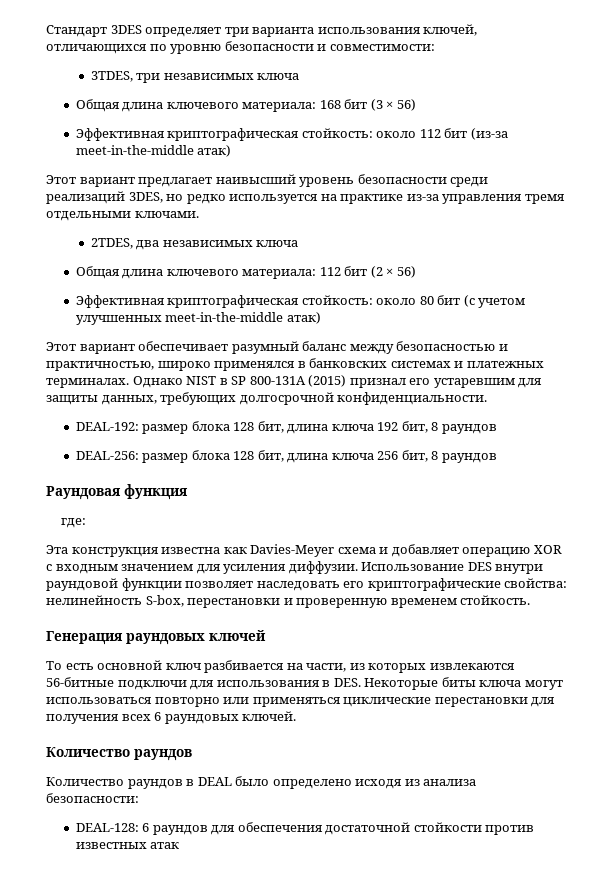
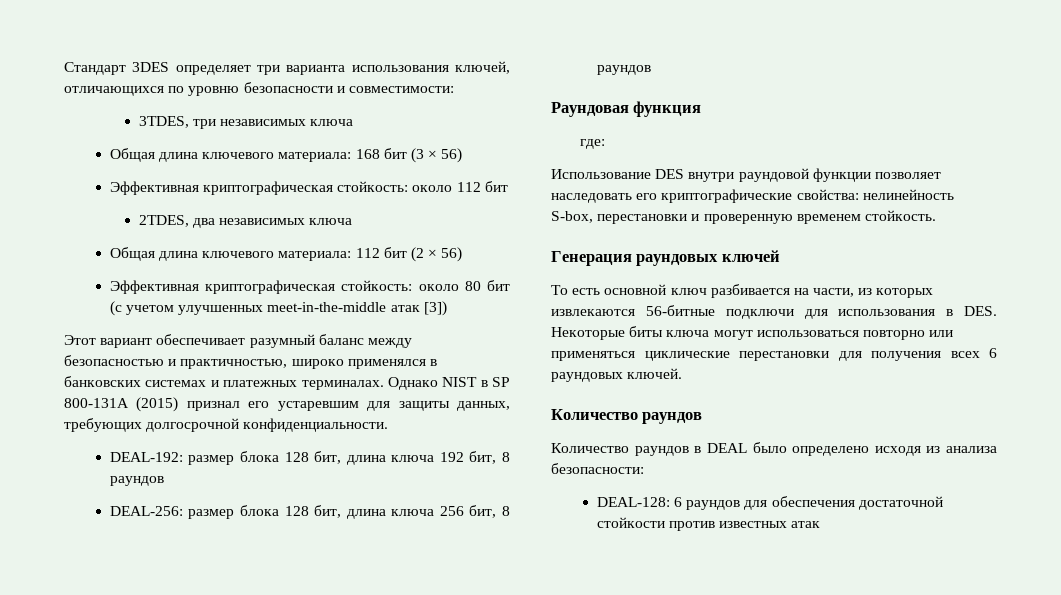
[470,128,508,140] [75,145,232,157] [46,174,489,187] [46,191,565,204] [46,211,199,221] (из-за meet-in-the-middle атак) // Этот вариант предлагает наивысший уровень безопасности среди реализаций 3DES, но редко используется на практике из-за управления тремя отдельными ключами. -> (508, 186) none
[286,312,321,324] атак) -> [390,301,447,316] атак [3])
[46,544,562,557] [46,561,358,574] Эта конструкция известна как Davies-Meyer схема и добавляет операцию XOR с входным значением для усиления диффузии. -> (605, 144) none

